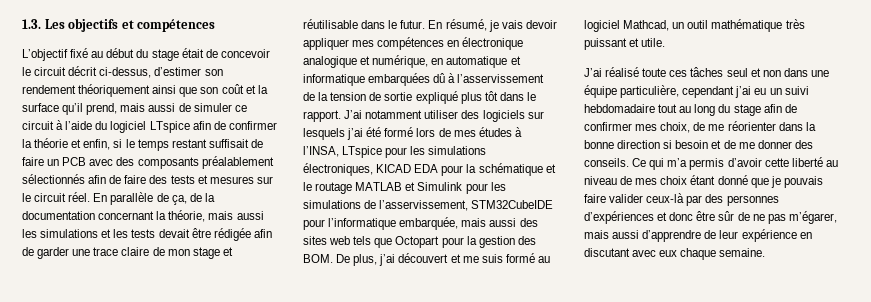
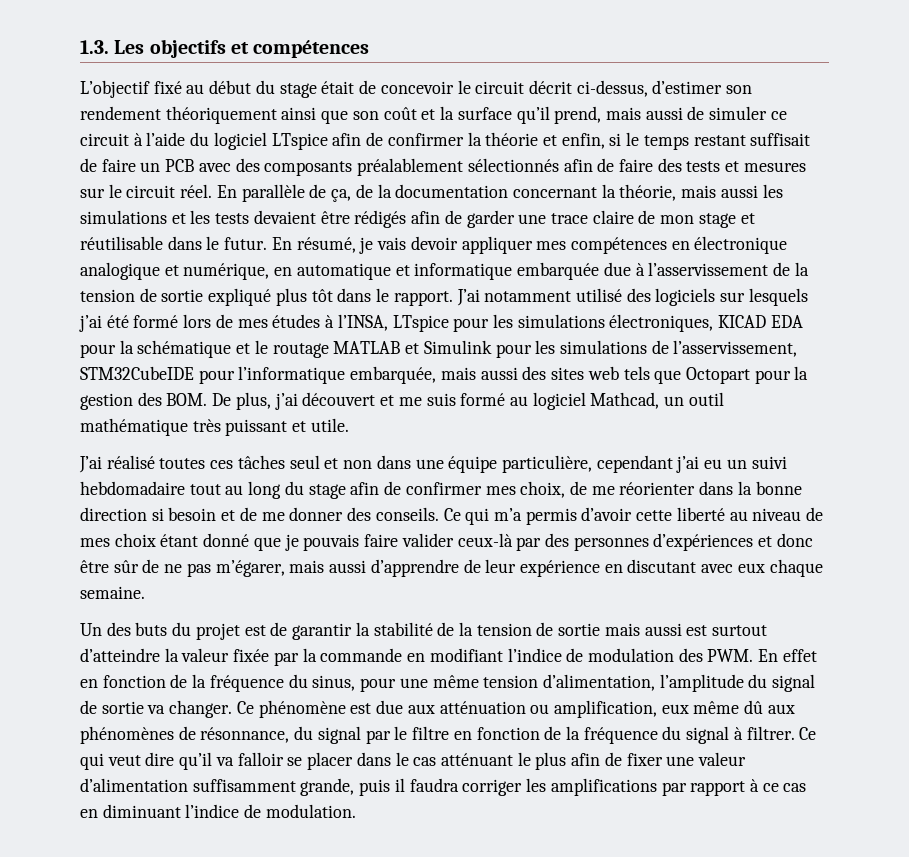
[158,228,251,241] devait être rédigée -> [253,210,407,228] devaient être rédigés
[368,73,446,86] embarquées dû -> [517,262,631,280] embarquée due
[424,110,459,119] utiliser -> [575,288,622,302] utilisé
[642,68,667,77] toute -> [159,458,206,469] toutes
(766, 252) none -> [80,622,768,640] [80,648,817,666] [80,674,816,692] [80,700,795,718] [80,726,817,744] [80,752,747,770] [80,778,807,796] [80,804,356,818] // Un des buts du projet est de garantir la stabilité de la tension de sortie mais aussi est surtout d’atteindre la valeur fixée par la commande en modifiant l’indice de modulation des PWM. En effet en fonction de la fréquence du sinus, pour une même tension d’alimentation, l’amplitude du signal de sortie va changer. Ce phénomène est due aux atténuation ou amplification, eux même dû aux phénomènes de résonnance, du signal par le filtre en fonction de la fréquence du signal à filtrer. Ce qui veut dire qu’il va falloir se placer dans le cas atténuant le plus afin de fixer une valeur d’alimentation suffisamment grande, puis il faudra corriger les amplifications par rapport à ce cas en diminuant l’indice de modulation.

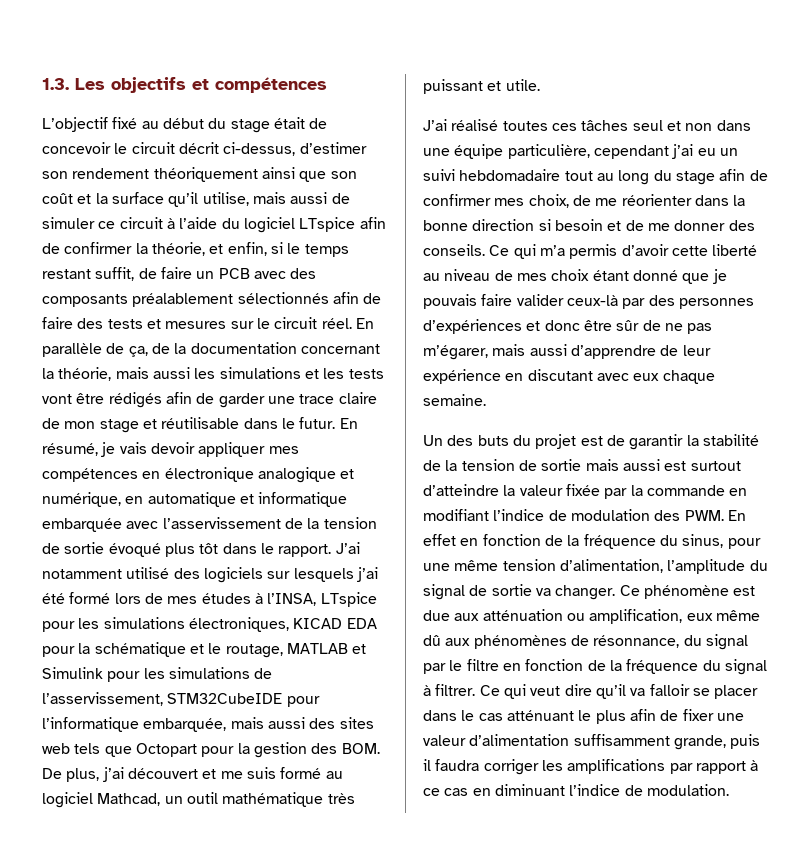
[554,106,602,124] prend, -> [202,192,249,206] utilise,
[485,132,539,146] théorie -> [151,242,205,256] théorie,
[750,133,811,146] suffisait -> [95,267,135,281] suffit,
[253,210,316,224] devaient -> [42,394,72,404] vont
[603,262,645,276] due à -> [126,521,159,529] avec
[208,288,272,306] expliqué -> [108,543,161,557] évoqué
[272,343,329,358] routage -> [225,644,283,658] routage,

